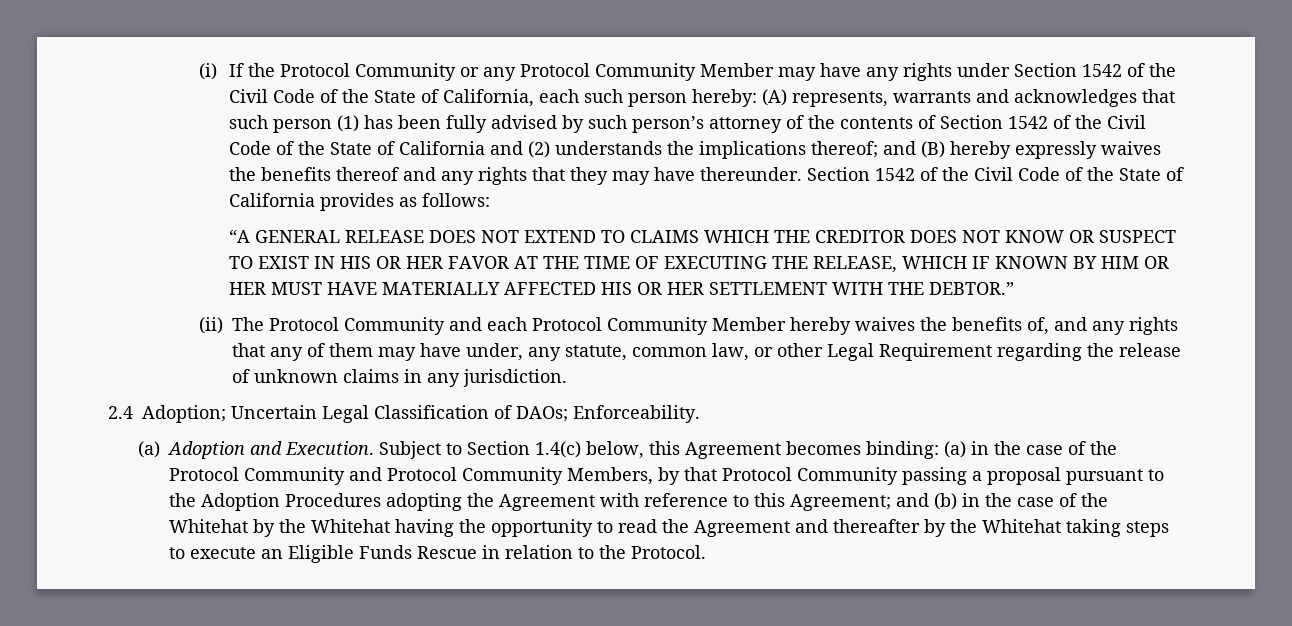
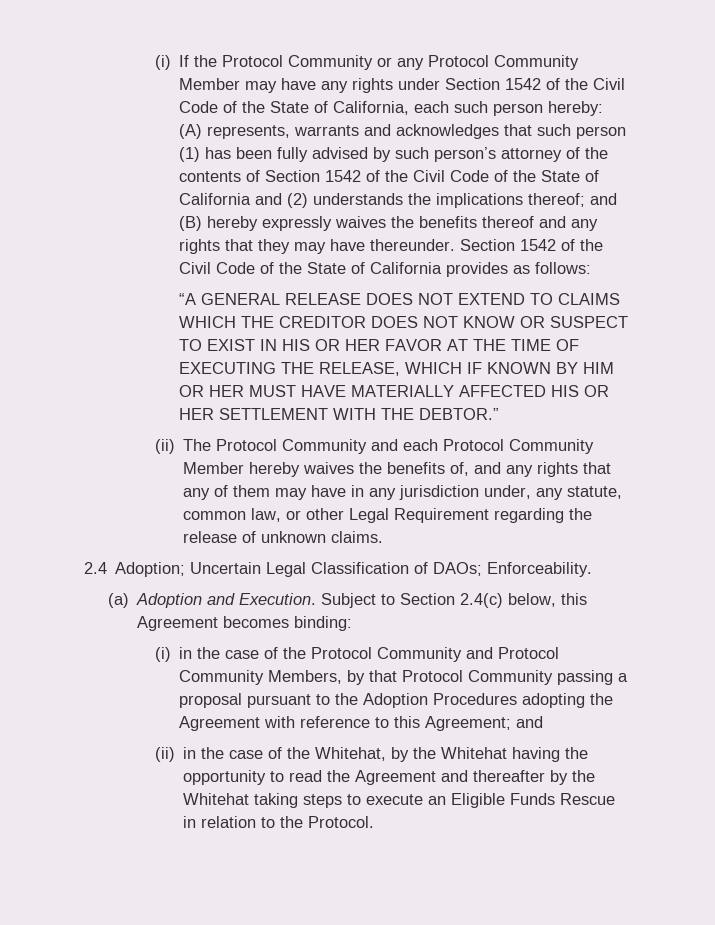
(461, 350) none -> [351,485,480,500] in any jurisdiction
[342,369,567,387] claims in any jurisdiction. -> [331,531,384,543] claims.
[535,441,582,458] 1.4(c) -> [459,593,503,608] 2.4(c)
[944,441,967,458] (a) -> [155,647,172,662] // (i)
[934,493,1109,510] [169,519,249,533] (b) in the case of the Whitehat -> [155,747,387,762] // (ii) in the case of the Whitehat,

